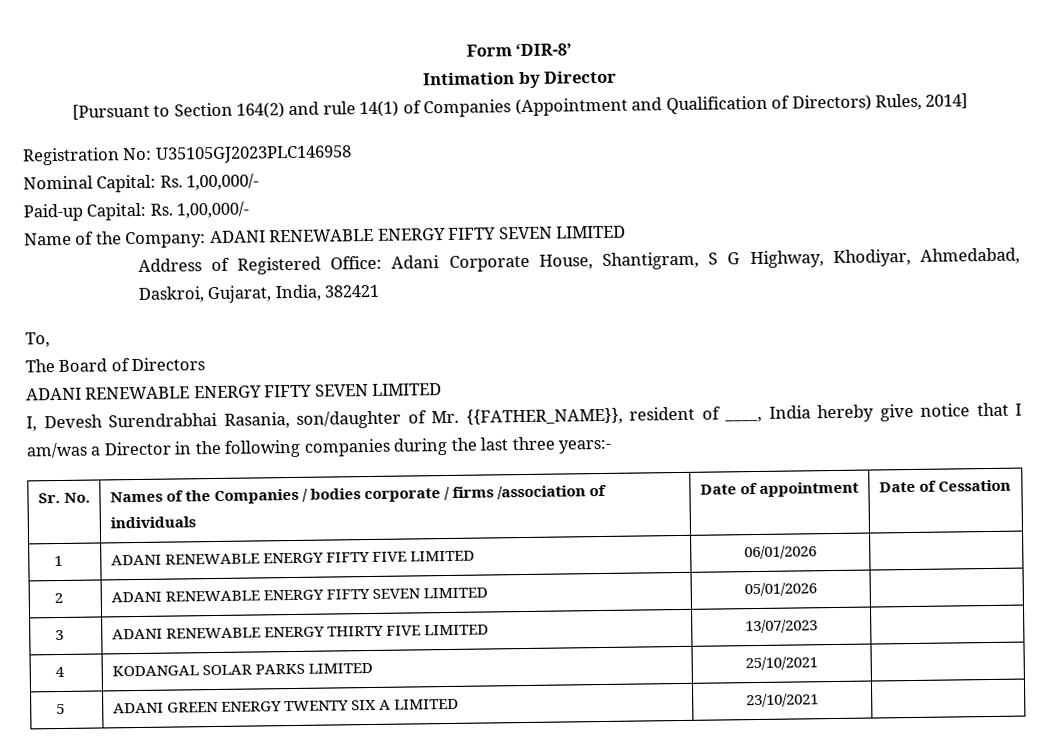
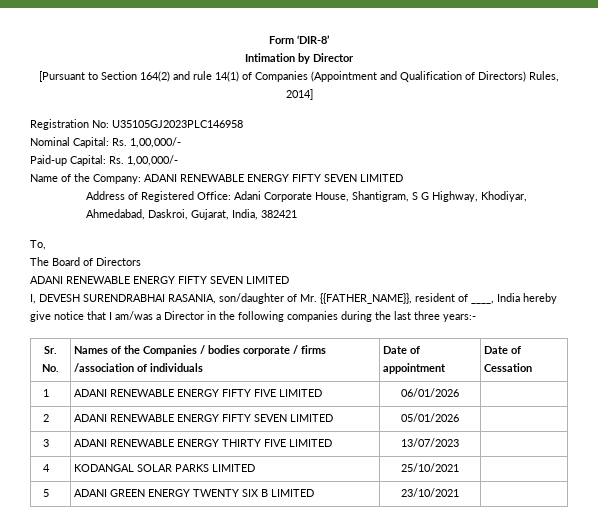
[43,412,290,429] Devesh Surendrabhai Rasania, -> [39,294,216,304] DEVESH SURENDRABHAI RASANIA,
[378,699,391,710] A -> [261,489,269,497] B

